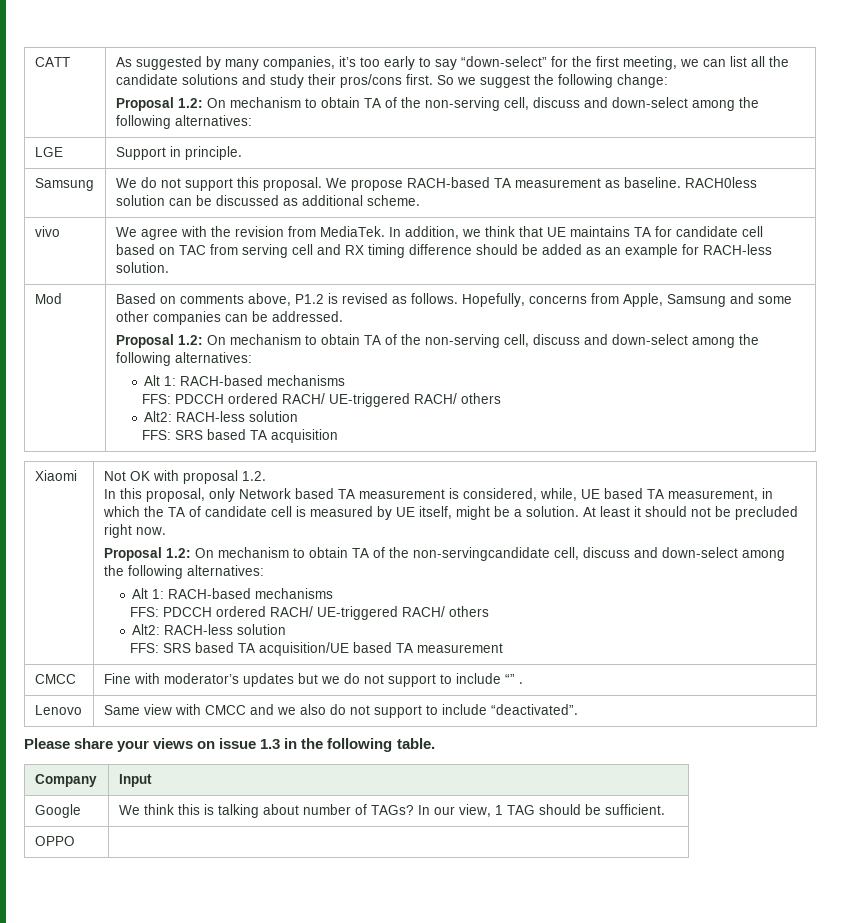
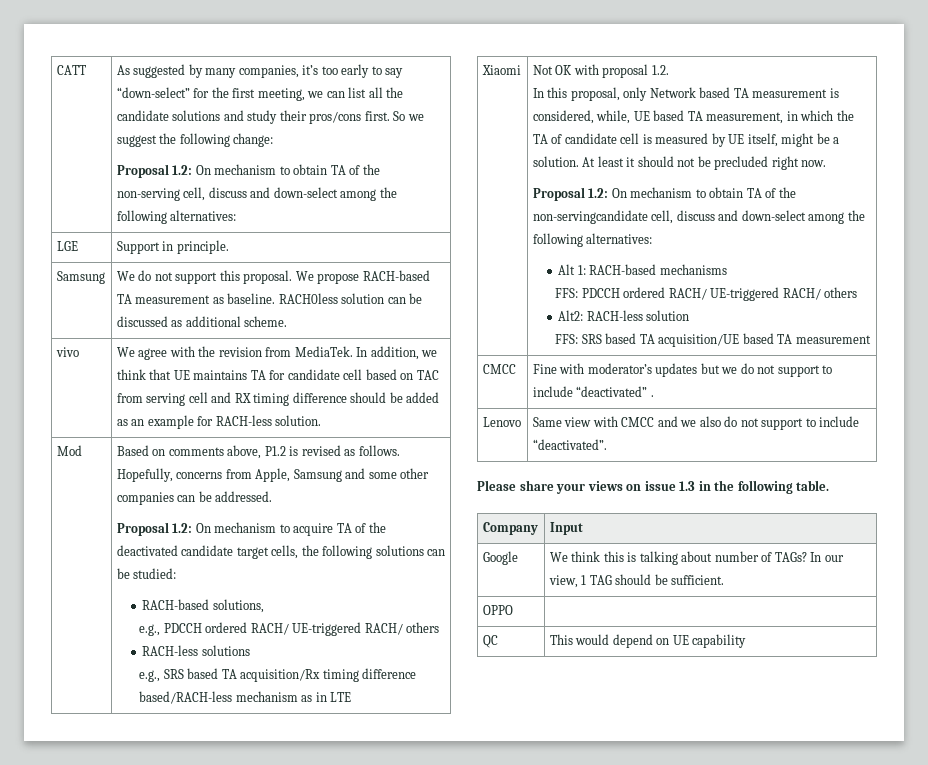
[320,334,759,348] [115,352,252,366] [143,375,345,386] [142,393,502,407] [143,411,298,422] [142,429,339,443] obtain TA of the non-serving cell, discuss and down-select among the following alternatives: // Alt 1: RACH-based mechanisms // FFS: PDCCH ordered RACH/ UE-triggered RACH/ others // Alt2: RACH-less solution // FFS: SRS based TA acquisition -> [293,522,386,536] [116,545,446,559] [116,568,177,579] [142,599,264,613] [139,622,440,636] [142,645,250,656] [139,668,417,682] [139,691,352,704] acquire TA of the deactivated candidate target cells, the following solutions can be studied: // RACH-based solutions, // e.g., PDCCH ordered RACH/ UE-triggered RACH/ others // RACH-less solutions // e.g., SRS based TA acquisition/Rx timing difference based/RACH-less mechanism as in LTE
[504,674,515,684] “” -> [576,386,648,397] “deactivated”
(75, 841) none -> [482,635,498,648] [549,634,747,648] // QC | This would depend on UE capability

